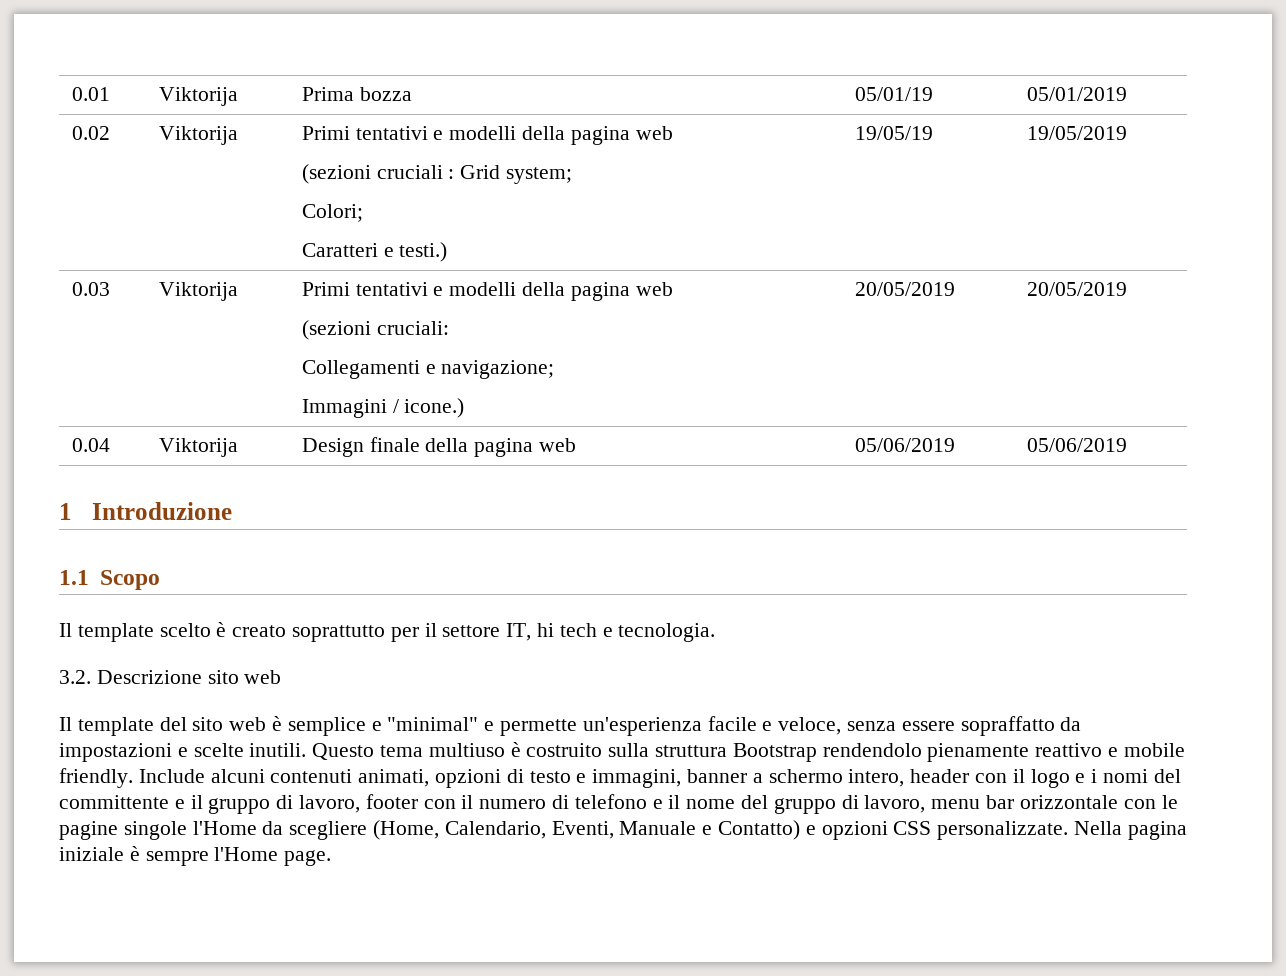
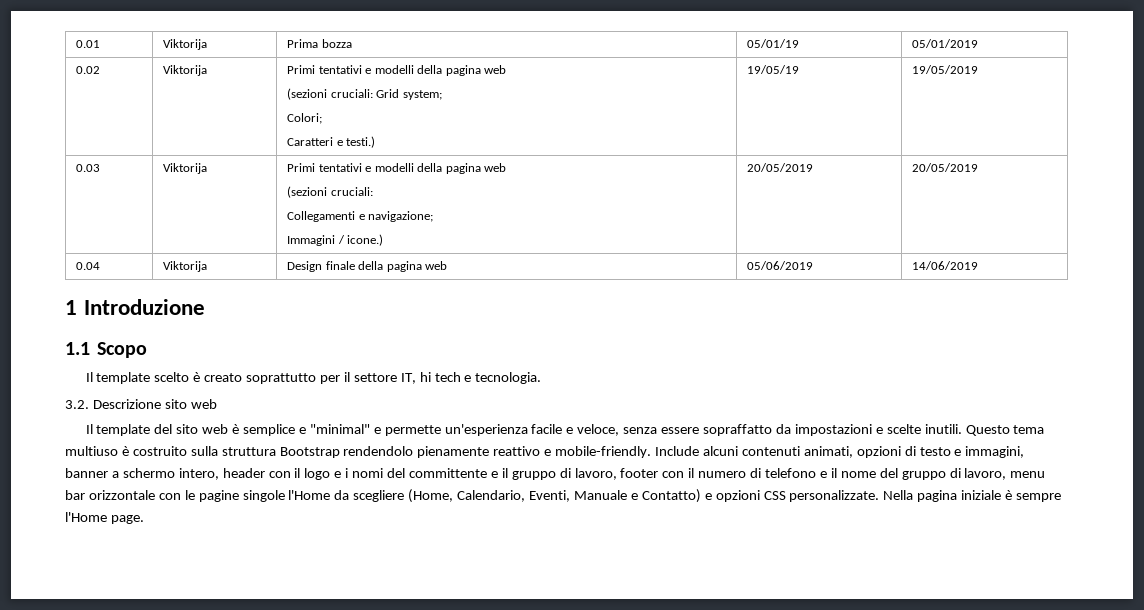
[376,165,455,179] cruciali : -> [330,89,373,98] cruciali:
[1026,438,1127,452] 05/06/2019 -> [912,261,979,270] 14/06/2019
[1123,743,1185,757] [59,768,133,788] mobile friendly. -> [555,446,652,458] mobile-friendly.

